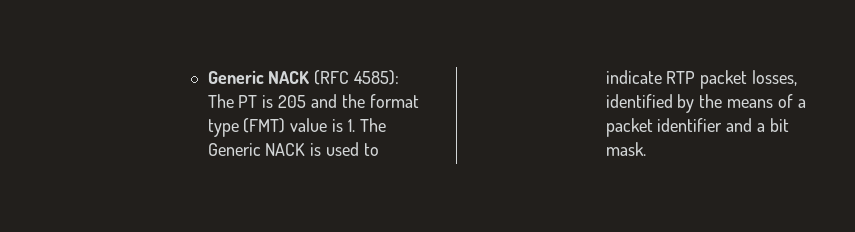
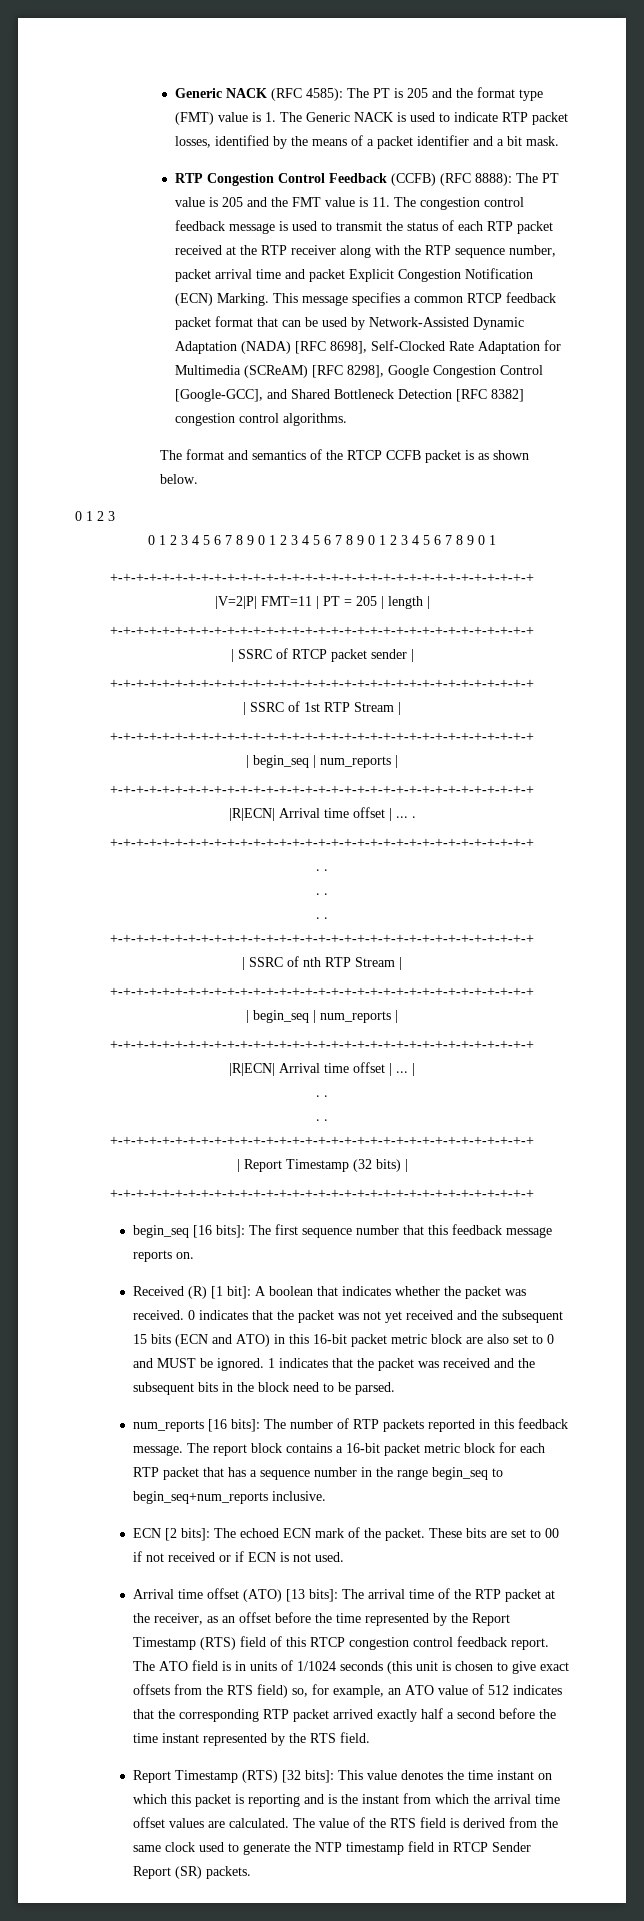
(646, 149) none -> [174,173,559,186] [174,197,524,210] [174,220,553,234] [174,245,556,258] [174,268,533,282] [174,292,556,306] [174,316,524,330] [174,340,561,354] [174,365,543,378] [174,389,524,402] [174,413,347,426] [159,449,529,463] [159,474,198,484] [75,511,115,521] [148,535,496,545] [110,573,534,582] [214,596,430,609] [110,626,534,635] [230,648,414,662] [110,679,534,688] [243,701,401,715] [110,732,534,741] [246,755,398,768] [110,785,534,794] [228,807,416,821] [110,838,534,847] [316,869,328,871] [316,893,328,895] [316,917,328,919] [110,934,534,943] [242,956,402,970] [110,987,534,996] [246,1010,398,1023] [110,1040,534,1049] [229,1062,415,1076] [316,1095,328,1097] [316,1119,328,1121] [110,1136,534,1145] [236,1159,408,1172] [110,1189,534,1198] [132,1224,552,1238] [132,1250,194,1262] [132,1286,526,1299] [132,1310,563,1323] [132,1334,554,1347] [132,1358,535,1371] [132,1382,395,1395] [132,1418,568,1432] [132,1442,545,1456] [132,1467,503,1480] [132,1491,326,1504] [132,1527,559,1541] [132,1551,344,1562] [132,1588,555,1602] [132,1612,510,1626] [132,1636,549,1650] [132,1660,569,1674] [132,1684,562,1698] [132,1708,556,1722] [132,1732,370,1746] [132,1770,552,1783] [132,1793,560,1807] [132,1817,558,1828] [132,1841,531,1855] [132,1866,251,1879] // RTP Congestion Control Feedback (CCFB) (RFC 8888): The PT value is 205 and the FMT value is 11. The congestion control feedback message is used to transmit the status of each RTP packet received at the RTP receiver along with the RTP sequence number, packet arrival time and packet Explicit Congestion Notification (ECN) Marking. This message specifies a common RTCP feedback packet format that can be used by Network-Assisted Dynamic Adaptation (NADA) [RFC 8698], Self-Clocked Rate Adaptation for Multimedia (SCReAM) [RFC 8298], Google Congestion Control [Google-GCC], and Shared Bottleneck Detection [RFC 8382] congestion control algorithms. // The format and semantics of the RTCP CCFB packet is as shown below. // 0 1 2 3 // 0 1 2 3 4 5 6 7 8 9 0 1 2 3 4 5 6 7 8 9 0 1 2 3 4 5 6 7 8 9 0 1 // +-+-+-+-+-+-+-+-+-+-+-+-+-+-+-+-+-+-+-+-+-+-+-+-+-+-+-+-+-+-+-+-+ // |V=2|P| FMT=11 | PT = 205 | length | // +-+-+-+-+-+-+-+-+-+-+-+-+-+-+-+-+-+-+-+-+-+-+-+-+-+-+-+-+-+-+-+-+ // | SSRC of RTCP packet sender | // +-+-+-+-+-+-+-+-+-+-+-+-+-+-+-+-+-+-+-+-+-+-+-+-+-+-+-+-+-+-+-+-+ // | SSRC of 1st RTP Stream | // +-+-+-+-+-+-+-+-+-+-+-+-+-+-+-+-+-+-+-+-+-+-+-+-+-+-+-+-+-+-+-+-+ // | begin_seq | num_reports | // +-+-+-+-+-+-+-+-+-+-+-+-+-+-+-+-+-+-+-+-+-+-+-+-+-+-+-+-+-+-+-+-+ // |R|ECN| Arrival time offset | ... . // +-+-+-+-+-+-+-+-+-+-+-+-+-+-+-+-+-+-+-+-+-+-+-+-+-+-+-+-+-+-+-+-+ // . . // . . // . . // +-+-+-+-+-+-+-+-+-+-+-+-+-+-+-+-+-+-+-+-+-+-+-+-+-+-+-+-+-+-+-+-+ // | SSRC of nth RTP Stream | // +-+-+-+-+-+-+-+-+-+-+-+-+-+-+-+-+-+-+-+-+-+-+-+-+-+-+-+-+-+-+-+-+ // | begin_seq | num_reports | // +-+-+-+-+-+-+-+-+-+-+-+-+-+-+-+-+-+-+-+-+-+-+-+-+-+-+-+-+-+-+-+-+ // |R|ECN| Arrival time offset | ... | // . . // . . // +-+-+-+-+-+-+-+-+-+-+-+-+-+-+-+-+-+-+-+-+-+-+-+-+-+-+-+-+-+-+-+-+ // | Report Timestamp (32 bits) | // +-+-+-+-+-+-+-+-+-+-+-+-+-+-+-+-+-+-+-+-+-+-+-+-+-+-+-+-+-+-+-+-+ // begin_seq [16 bits]: The first sequence number that this feedback message reports on. // Received (R) [1 bit]: A boolean that indicates whether the packet was received. 0 indicates that the packet was not yet received and the subsequent 15 bits (ECN and ATO) in this 16-bit packet metric block are also set to 0 and MUST be ignored. 1 indicates that the packet was received and the subsequent bits in the block need to be parsed. // num_reports [16 bits]: The number of RTP packets reported in this feedback message. The report block contains a 16-bit packet metric block for each RTP packet that has a sequence number in the range begin_seq to begin_seq+num_reports inclusive. // ECN [2 bits]: The echoed ECN mark of the packet. These bits are set to 00 if not received or if ECN is not used. // Arrival time offset (ATO) [13 bits]: The arrival time of the RTP packet at the receiver, as an offset before the time represented by the Report Timestamp (RTS) field of this RTCP congestion control feedback report. The ATO field is in units of 1/1024 seconds (this unit is chosen to give exact offsets from the RTS field) so, for example, an ATO value of 512 indicates that the corresponding RTP packet arrived exactly half a second before the time instant represented by the RTS field. // Report Timestamp (RTS) [32 bits]: This value denotes the time instant on which this packet is reporting and is the instant from which the arrival time offset values are calculated. The value of the RTS field is derived from the same clock used to generate the NTP timestamp field in RTCP Sender Report (SR) packets.

